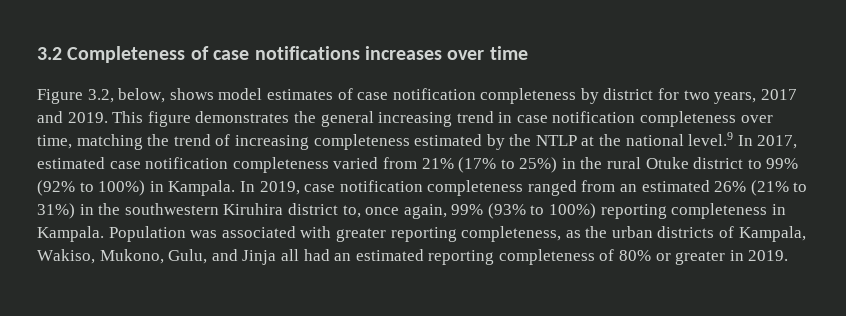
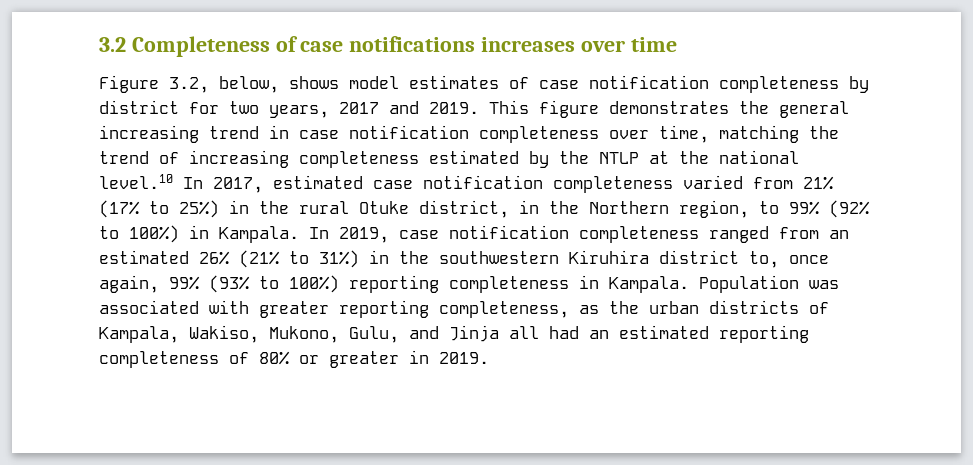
[688,132,734,146] level.9 -> [99,174,173,189] level.10
[693,157,744,169] district -> [419,200,749,218] district, in the Northern region,

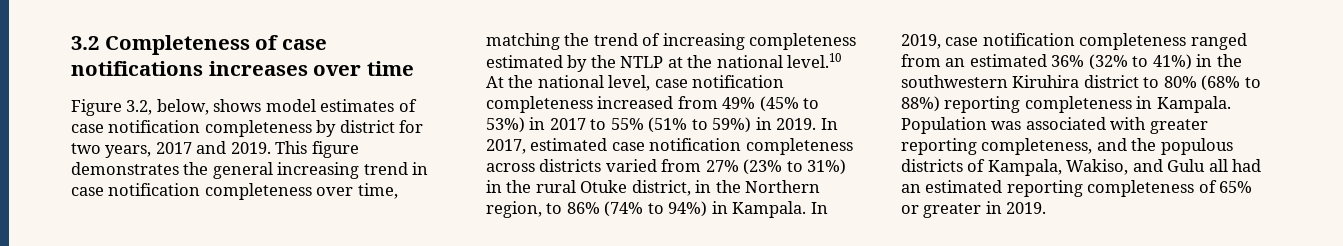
(173, 181) none -> [486,75,785,91] [486,96,820,113] [486,117,817,133] At the national level, case notification completeness increased from 49% (45% to 53%) in 2017 to 55% (51% to 59%) in 2019.
[683,175,834,190] [99,200,219,218] varied from 21% (17% to 25%) -> [486,159,847,175] across districts varied from 27% (23% to 31%)
[789,200,870,218] [99,225,179,243] 99% (92% to 100%) -> [566,201,708,217] 86% (74% to 94%)
[199,250,359,268] 26% (21% to 31%) -> [1051,54,1192,70] 36% (32% to 41%)
[749,251,829,268] [99,275,339,293] to, once again, 99% (93% to 100%) -> [1143,75,1261,91] [901,96,940,112] to 80% (68% to 88%)
[579,301,699,314] as the urban -> [1096,138,1233,155] and the populous
[269,325,499,343] Mukono, Gulu, and Jinja -> [1132,159,1206,172] and Gulu
[259,351,290,365] 80% -> [1219,181,1253,193] 65%

